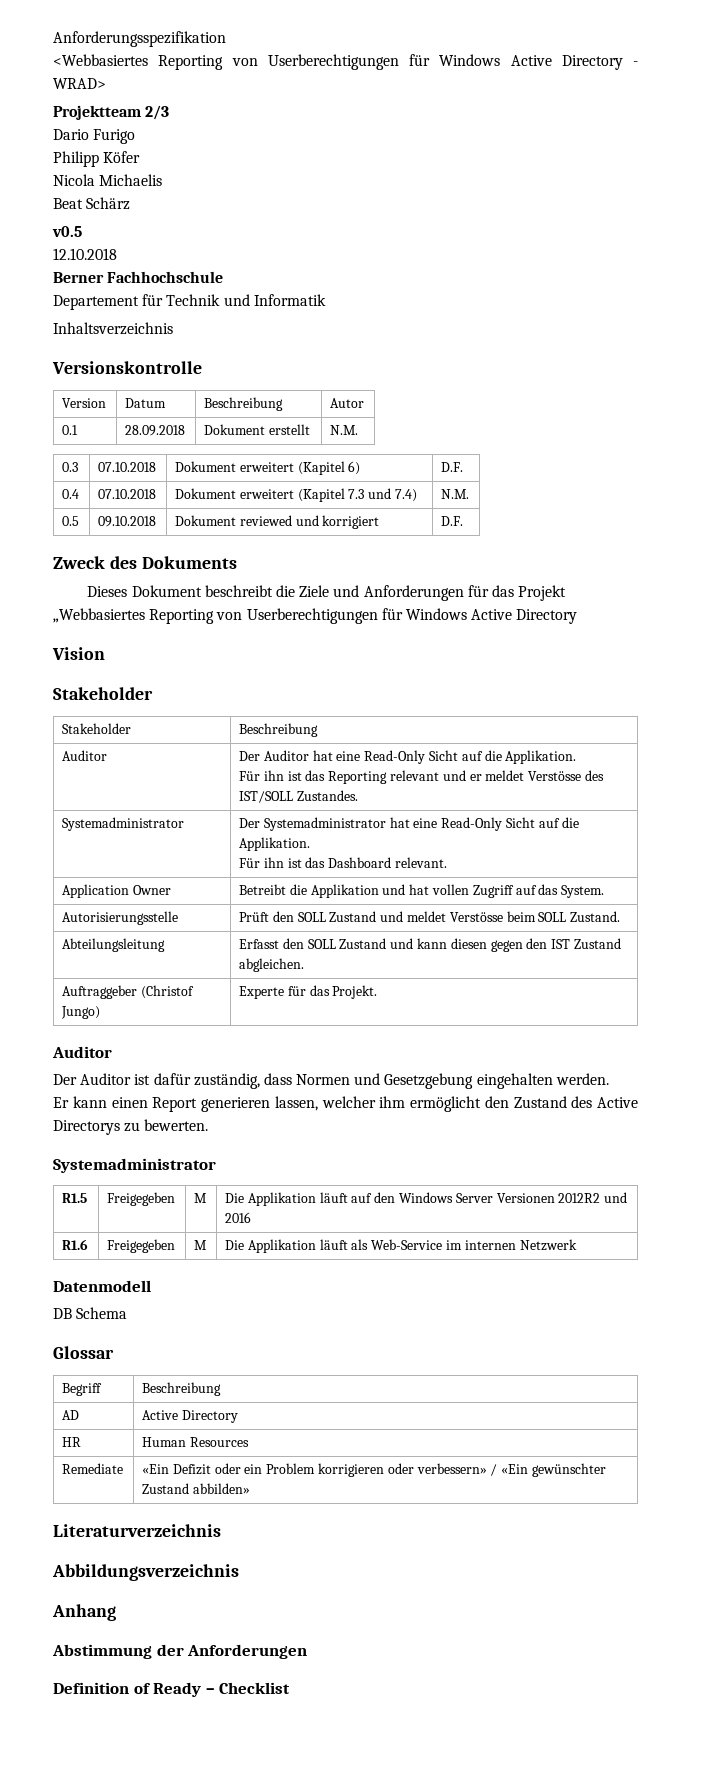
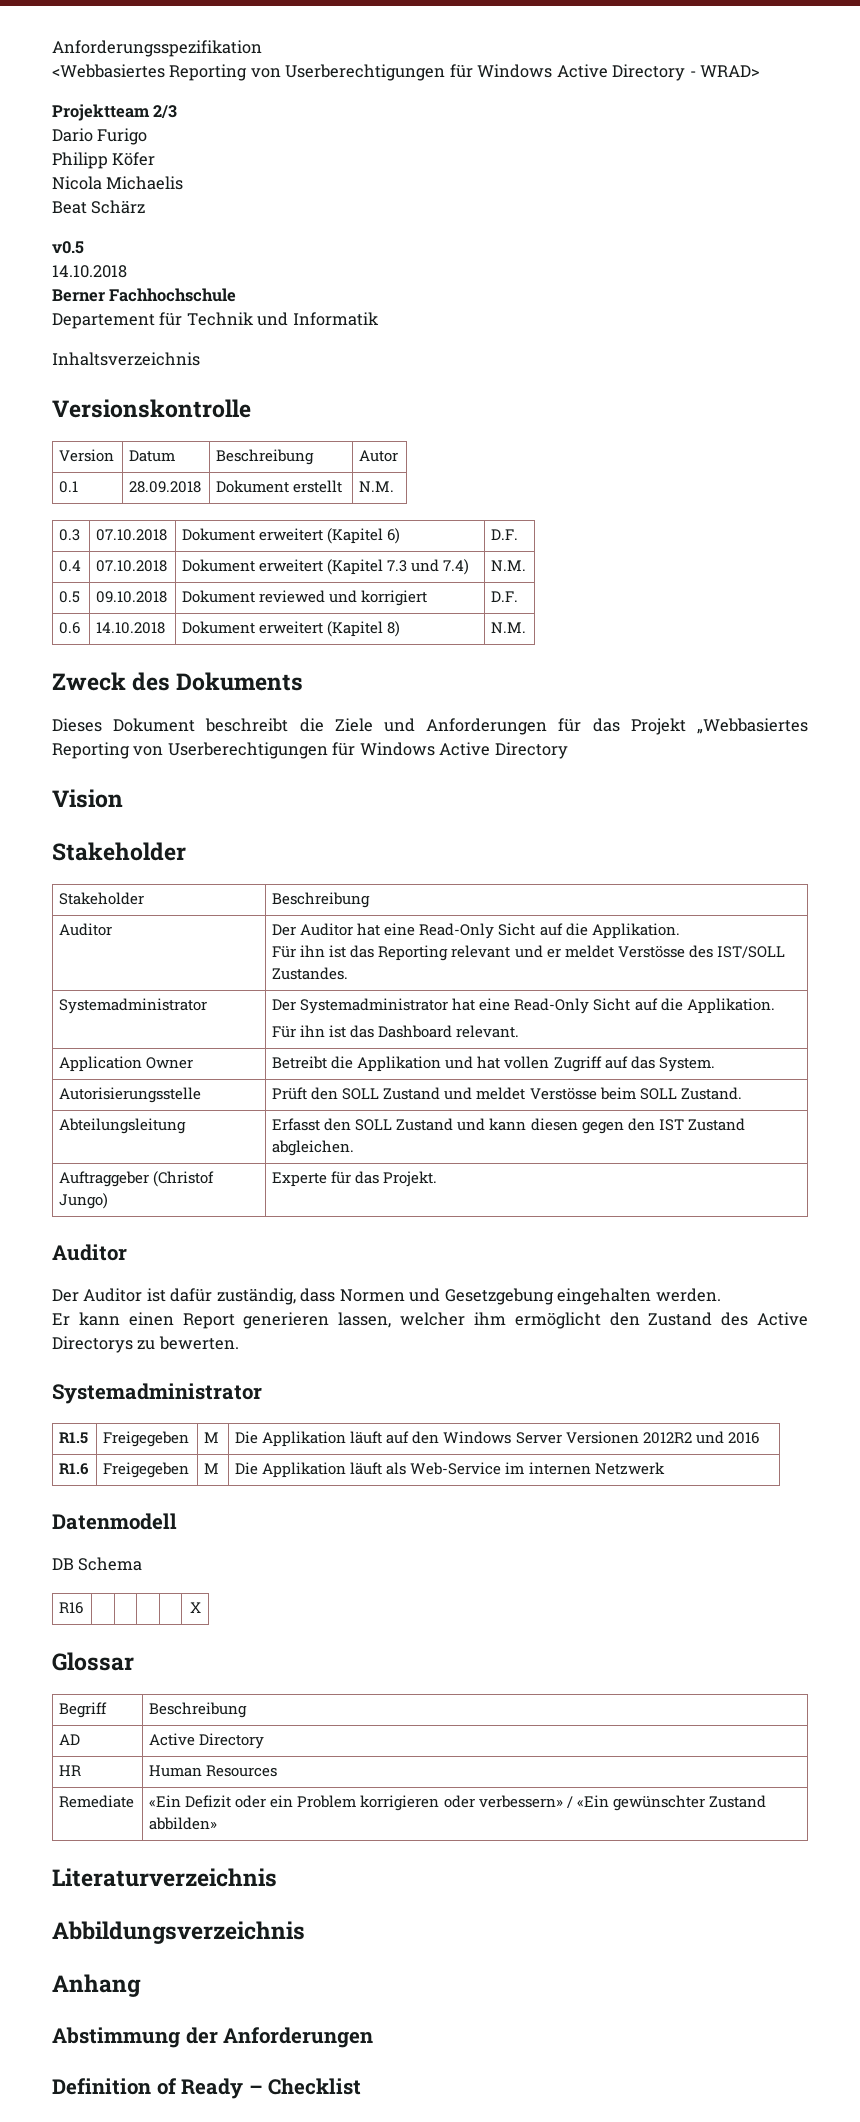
[53,248,117,260] 12.10.2018 -> [52,265,127,278] 14.10.2018
(464, 521) none -> [59,622,81,634] [96,622,166,634] [182,621,401,637] [491,622,527,633] // 0.6 | 14.10.2018 | Dokument erweitert (Kapitel 8) | N.M.
(128, 1313) none -> [59,1602,84,1614] [189,1602,201,1613] // R16 | | | | | X

